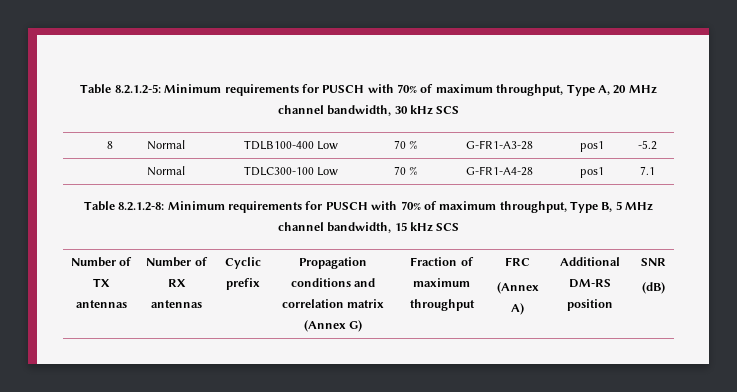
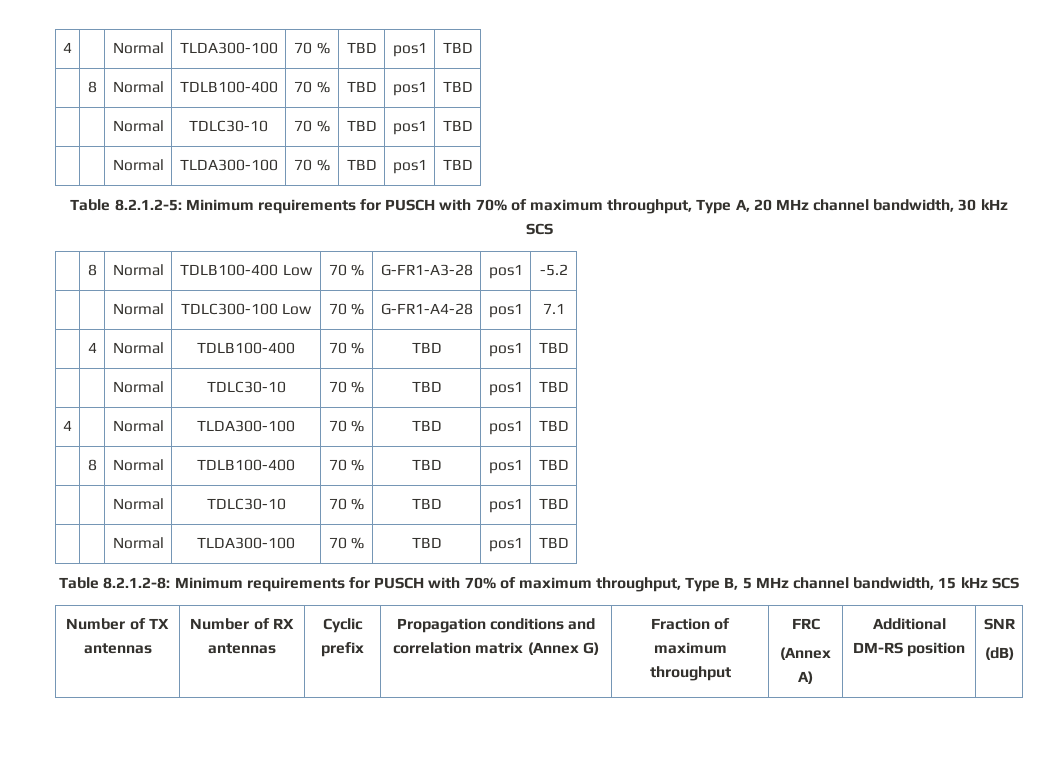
(80, 89) none -> [63,42,72,53] [112,42,164,54] [179,42,278,54] [294,42,330,54] [346,42,377,53] [392,42,427,57] [442,42,473,53] [87,81,97,93] [112,81,164,93] [179,81,278,93] [294,81,330,93] [346,81,377,92] [392,81,427,96] [442,81,473,92] [112,120,164,132] [189,120,268,132] [294,120,330,132] [346,120,377,131] [392,120,427,135] [442,120,473,131] [112,159,164,171] [179,159,278,171] [294,159,330,171] [346,159,377,170] [392,159,427,174] [442,159,473,170] 4 | | Normal | TLDA300-100 | 70 % | TBD | pos1 | TBD // | 8 | Normal | TDLB100-400 | 70 % | TBD | pos1 | TBD // | | Normal | TDLC30-10 | 70 % | TBD | pos1 | TBD // | | Normal | TLDA300-100 | 70 % | TBD | pos1 | TBD //
(655, 170) none -> [87,342,97,353] [112,342,164,354] [197,342,295,354] [328,342,365,354] [411,342,442,353] [488,342,523,357] [538,342,569,353] [112,381,164,393] [206,381,286,393] [328,381,365,393] [411,381,442,392] [488,381,523,396] [538,381,569,392] [63,420,72,431] [112,420,164,432] [197,420,295,432] [328,420,365,432] [411,420,442,431] [488,420,523,435] [538,420,569,431] [87,459,97,471] [112,459,164,471] [197,459,295,471] [328,459,365,471] [411,459,442,470] [488,459,523,474] [538,459,569,470] [112,498,164,510] [206,498,286,510] [328,498,365,510] [411,498,442,509] [488,498,523,513] [538,498,569,509] [112,537,164,549] [197,537,295,549] [328,537,365,549] [411,537,442,548] [488,537,523,552] [538,537,569,548] // | 4 | Normal | TDLB100-400 | 70 % | TBD | pos1 | TBD // | | Normal | TDLC30-10 | 70 % | TBD | pos1 | TBD // 4 | | Normal | TLDA300-100 | 70 % | TBD | pos1 | TBD // | 8 | Normal | TDLB100-400 | 70 % | TBD | pos1 | TBD // | | Normal | TDLC30-10 | 70 % | TBD | pos1 | TBD // | | Normal | TLDA300-100 | 70 % | TBD | pos1 | TBD

